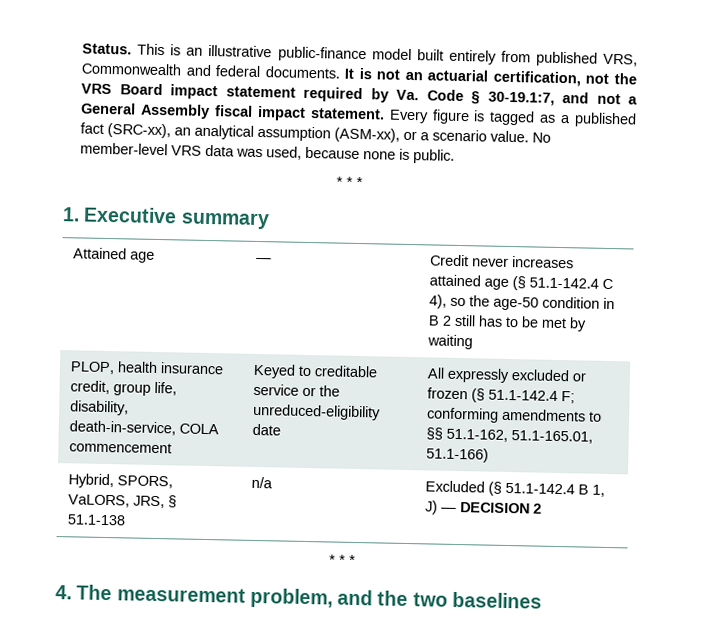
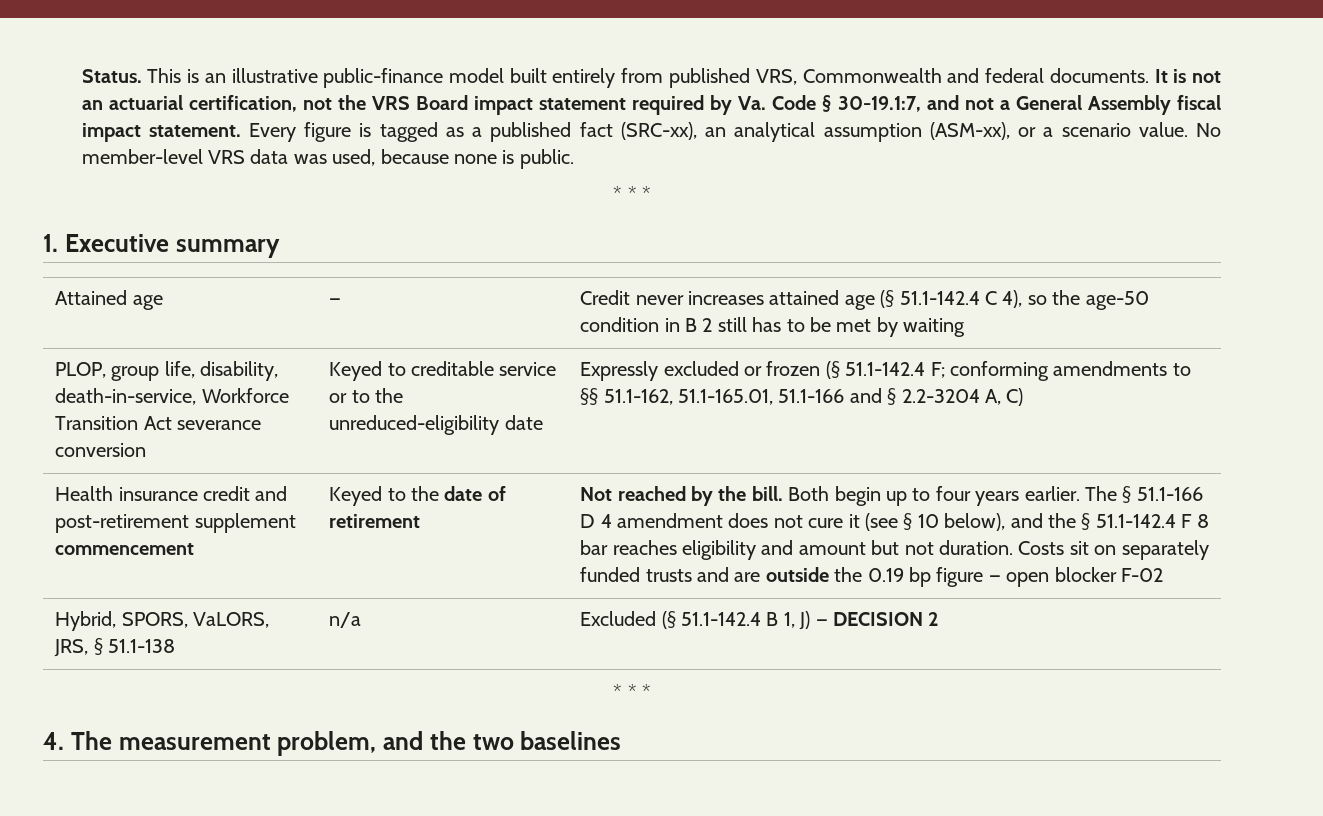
[116,361,224,375] [69,380,110,395] health insurance credit, -> (107, 370) none
[178,423,219,435] [68,441,172,454] COLA commencement -> [201,388,290,403] [55,416,261,430] [55,443,147,457] Workforce Transition Act severance conversion
(316, 391) none -> [351,390,370,403] to
[426,367,510,384] All expressly -> [580,361,659,381] Expressly
[425,447,489,463] 51.1-166) -> [778,388,1024,406] [55,486,288,501] [55,513,296,533] [55,543,195,555] [329,486,506,506] [329,514,421,528] [580,486,1203,506] [580,513,1209,531] [580,540,1209,560] [580,567,1163,587] 51.1-166 and § 2.2-3204 A, C) // Health insurance credit and post-retirement supplement commencement | Keyed to the date of retirement | Not reached by the bill. Both begin up to four years earlier. The § 51.1-166 D 4 amendment does not cure it (see § 10 below), and the § 51.1-142.4 F 8 bar reaches eligibility and amount but not duration. Costs sit on separately funded trusts and are outside the 0.19 bp figure — open blocker F-02

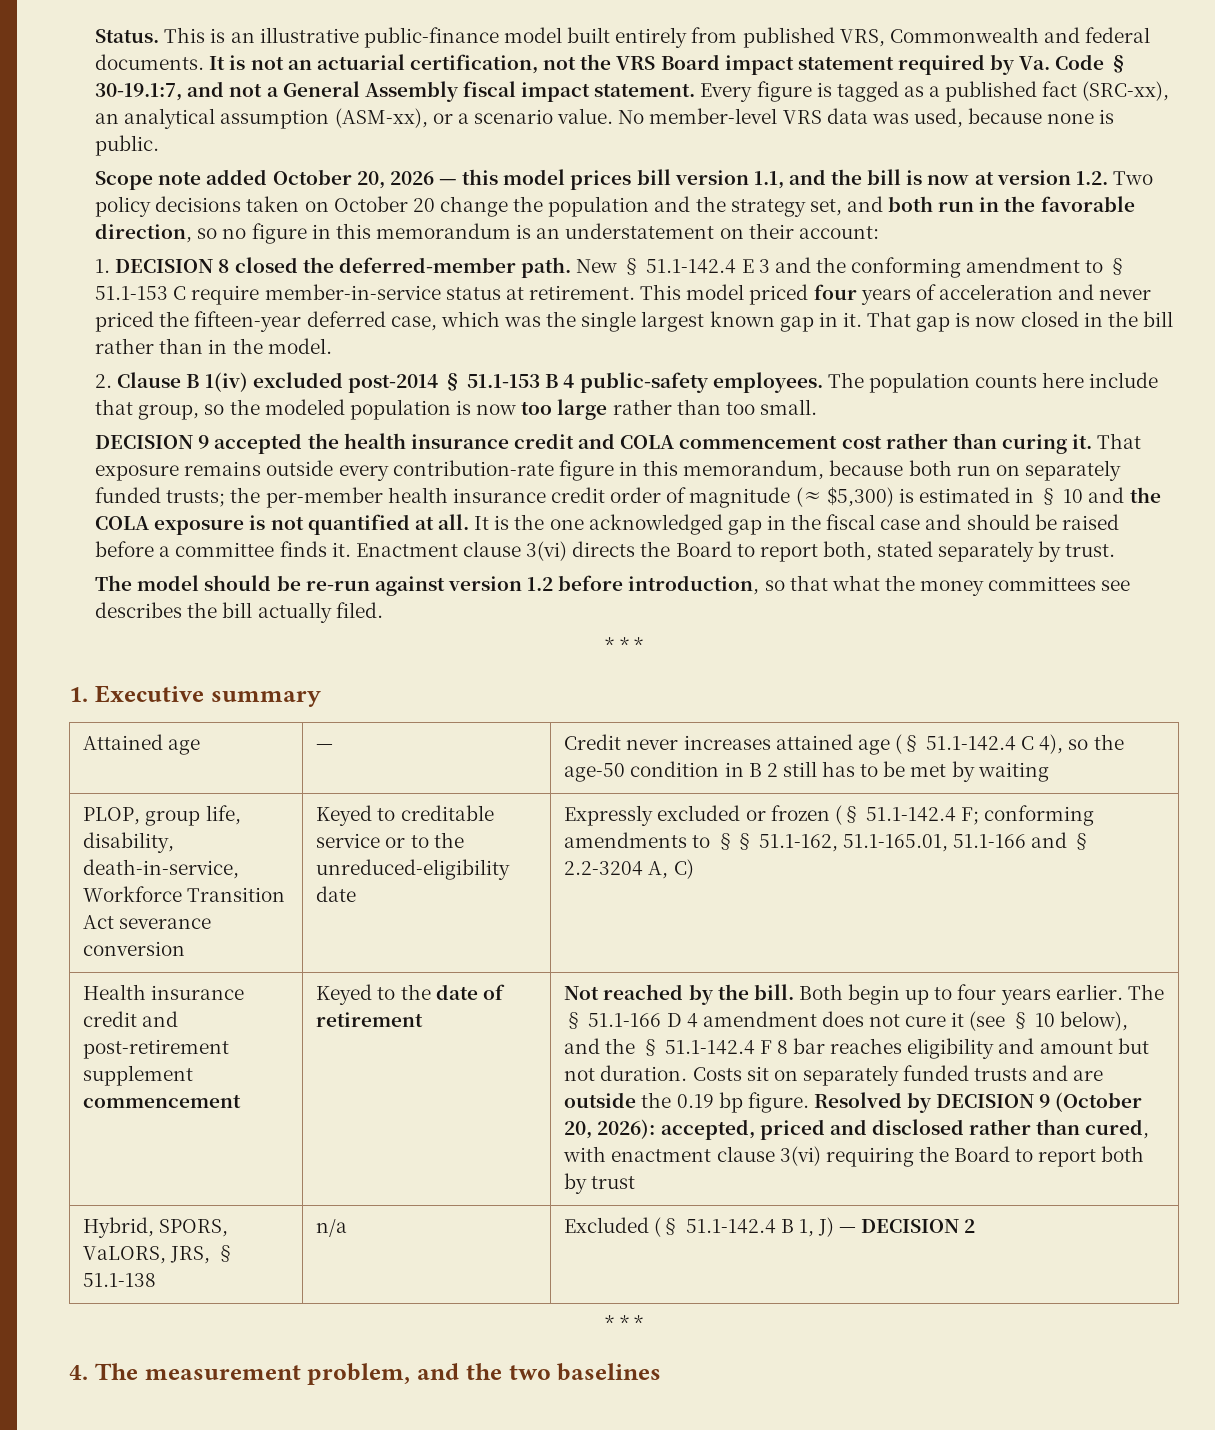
(574, 159) none -> [95,169,1153,190] [95,196,1135,217] [95,223,879,244] [95,257,1128,278] [95,284,1152,305] [95,311,1173,332] [95,338,332,354] [95,372,1159,393] [95,399,817,420] [95,433,1142,454] [95,460,1121,481] [95,487,1161,508] [95,514,1119,535] [95,541,1116,562] [95,575,1131,596] [95,602,383,623] // Scope note added October 20, 2026 — this model prices bill version 1.1, and the bill is now at version 1.2. Two policy decisions taken on October 20 change the population and the strategy set, and both run in the favorable direction, so no figure in this memorandum is an understatement on their account: // 1. DECISION 8 closed the deferred-member path. New § 51.1-142.4 E 3 and the conforming amendment to § 51.1-153 C require member-in-service status at retirement. This model priced four years of acceleration and never priced the fifteen-year deferred case, which was the single largest known gap in it. That gap is now closed in the bill rather than in the model. // 2. Clause B 1(iv) excluded post-2014 § 51.1-153 B 4 public-safety employees. The population counts here include that group, so the modeled population is now too large rather than too small. // DECISION 9 accepted the health insurance credit and COLA commencement cost rather than curing it. That exposure remains outside every contribution-rate figure in this memorandum, because both run on separately funded trusts; the per-member health insurance credit order of magnitude (≈ $5,300) is estimated in § 10 and the COLA exposure is not quantified at all. It is the one acknowledged gap in the fiscal case and should be raised before a committee finds it. Enactment clause 3(vi) directs the Board to report both, stated separately by trust. // The model should be re-run against version 1.2 before introduction, so that what the money committees see describes the bill actually filed.
[936,567,1163,587] figure — open blocker F-02 -> [747,1092,1143,1113] [564,1119,1150,1140] [563,1146,1145,1167] [564,1173,636,1194] figure. Resolved by DECISION 9 (October 20, 2026): accepted, priced and disclosed rather than cured, with enactment clause 3(vi) requiring the Board to report both by trust

